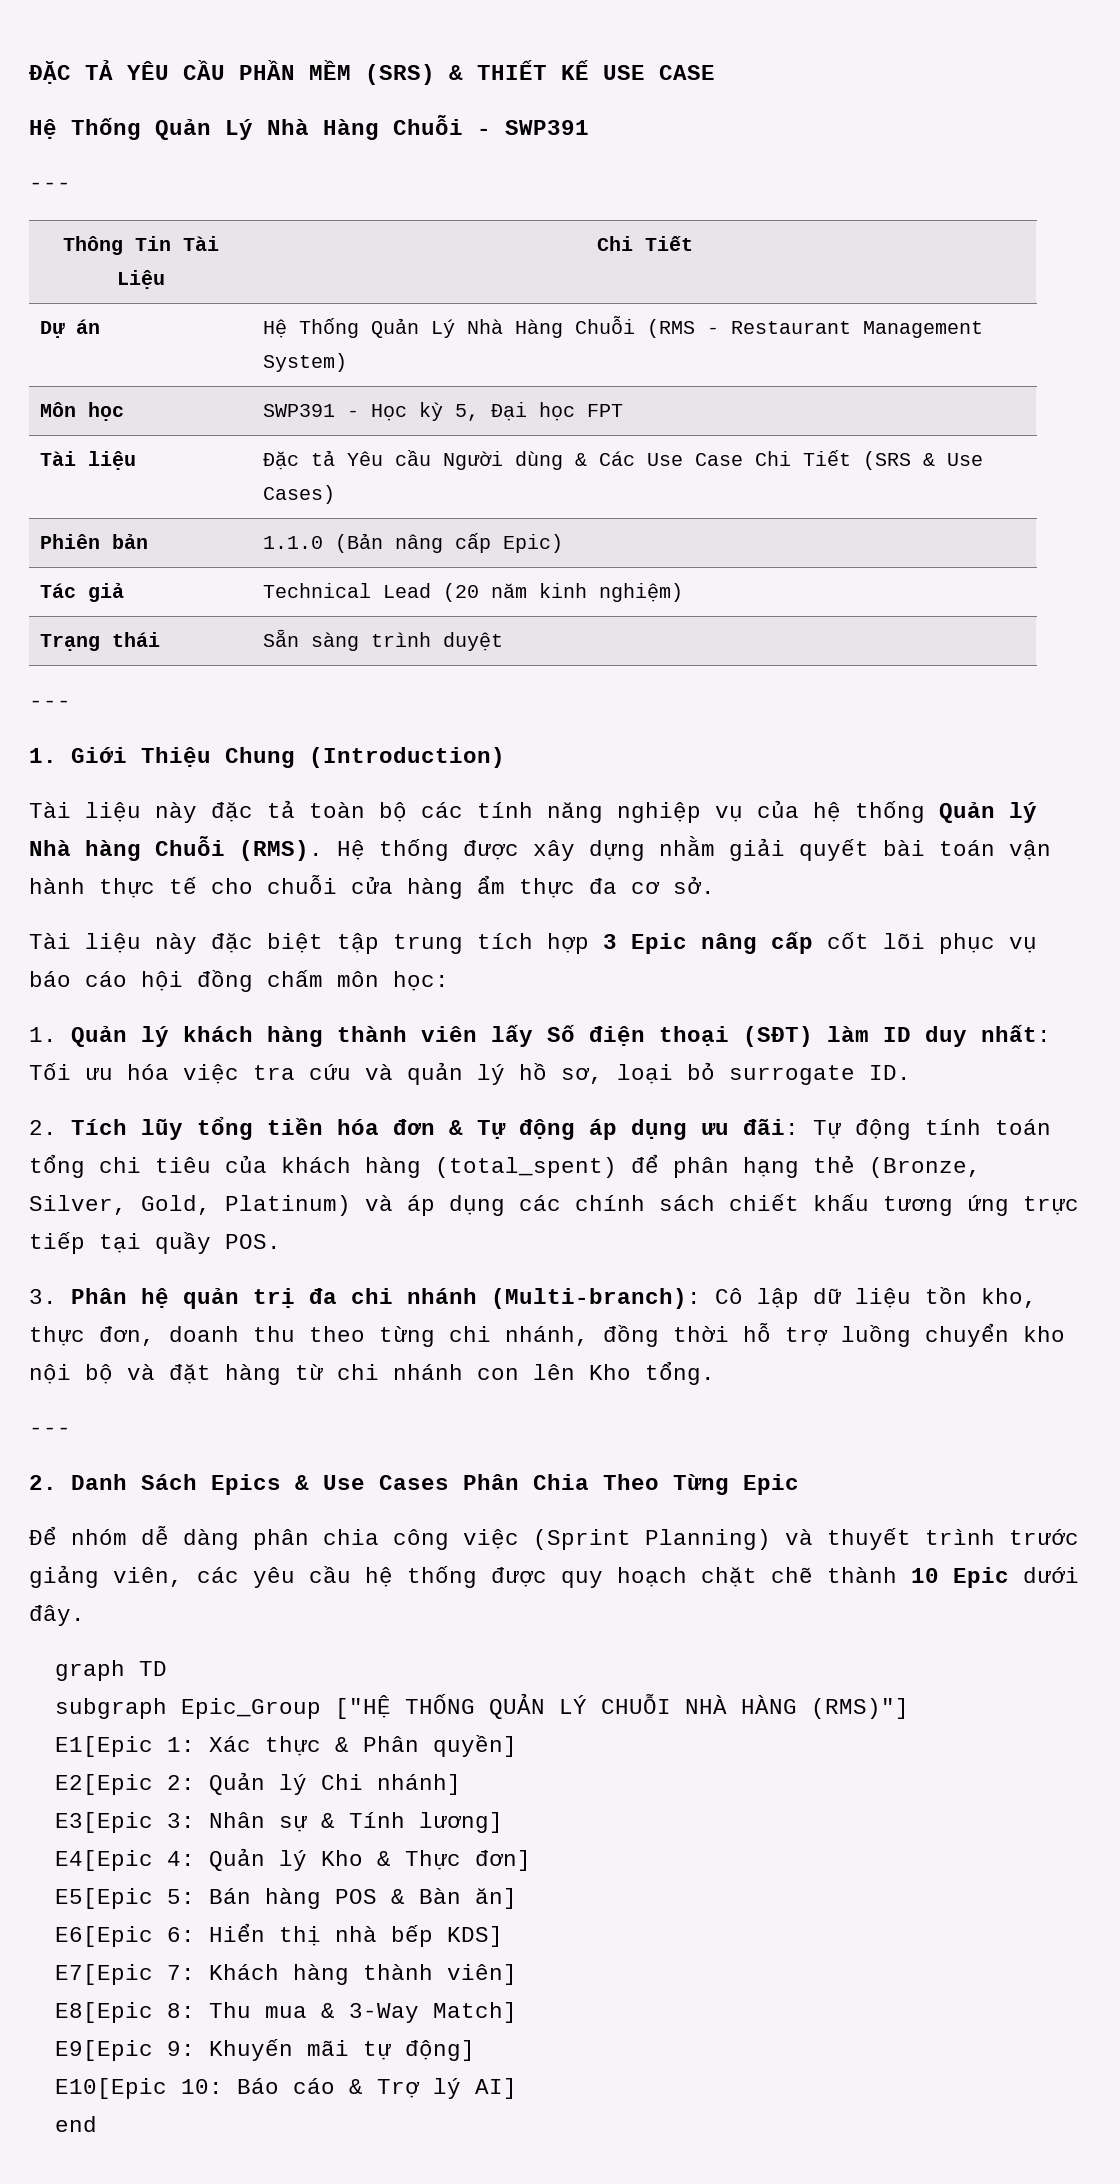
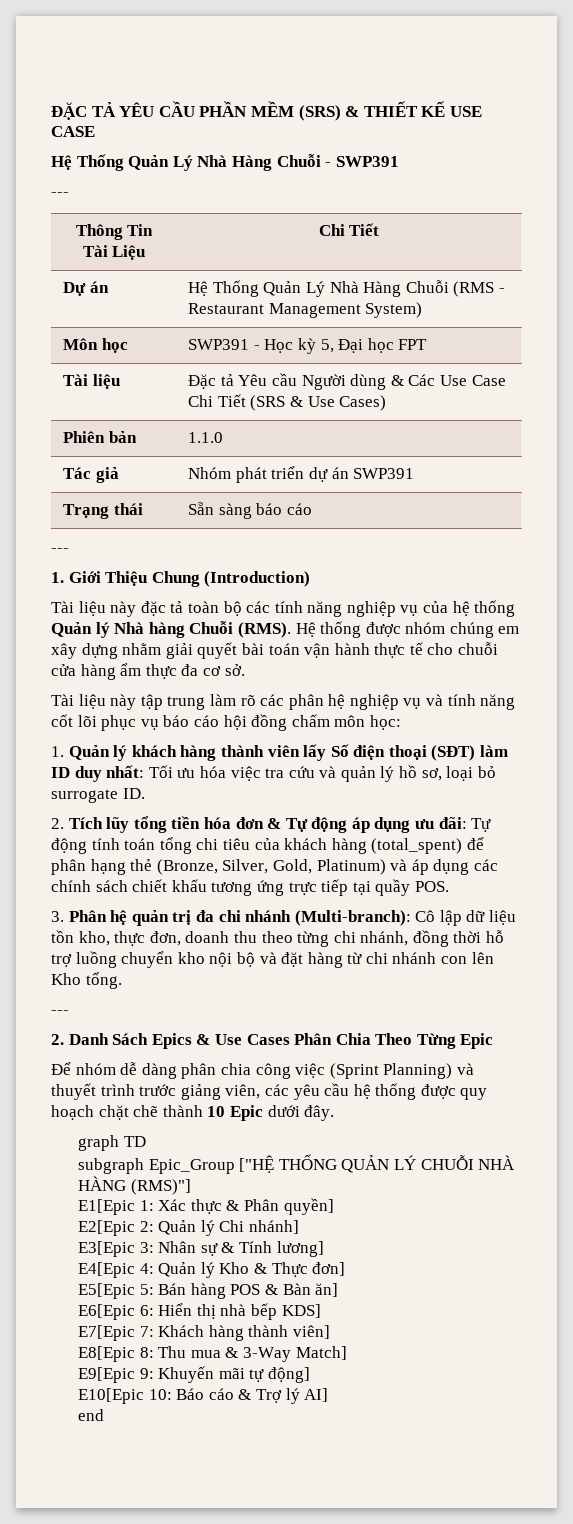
[334,533,563,553] [39,583,124,602] [262,583,683,602] (Bản nâng cấp Epic) // Tác giả | Technical Lead (20 năm kinh nghiệm) -> [63,467,119,483] [188,466,415,483] // Tác giả | Nhóm phát triển dự án SWP391
[370,632,503,651] trình duyệt -> [256,503,312,515] báo cáo
(519, 850) none -> [405,622,520,638] nhóm chúng em
[211,931,813,954] đặc biệt tập trung tích hợp 3 Epic nâng cấp -> [140,694,516,710] tập trung làm rõ các phân hệ nghiệp vụ và tính năng

